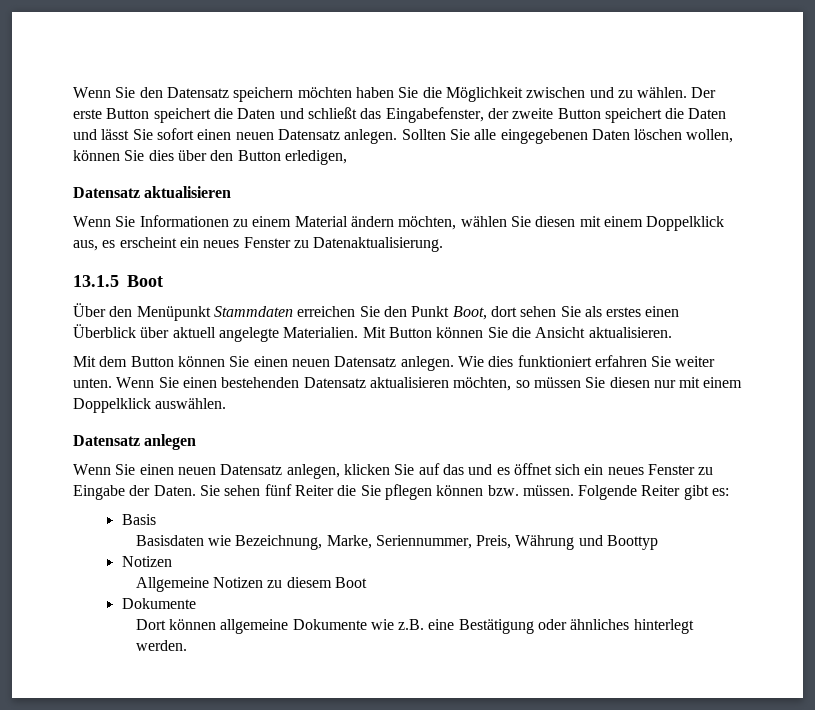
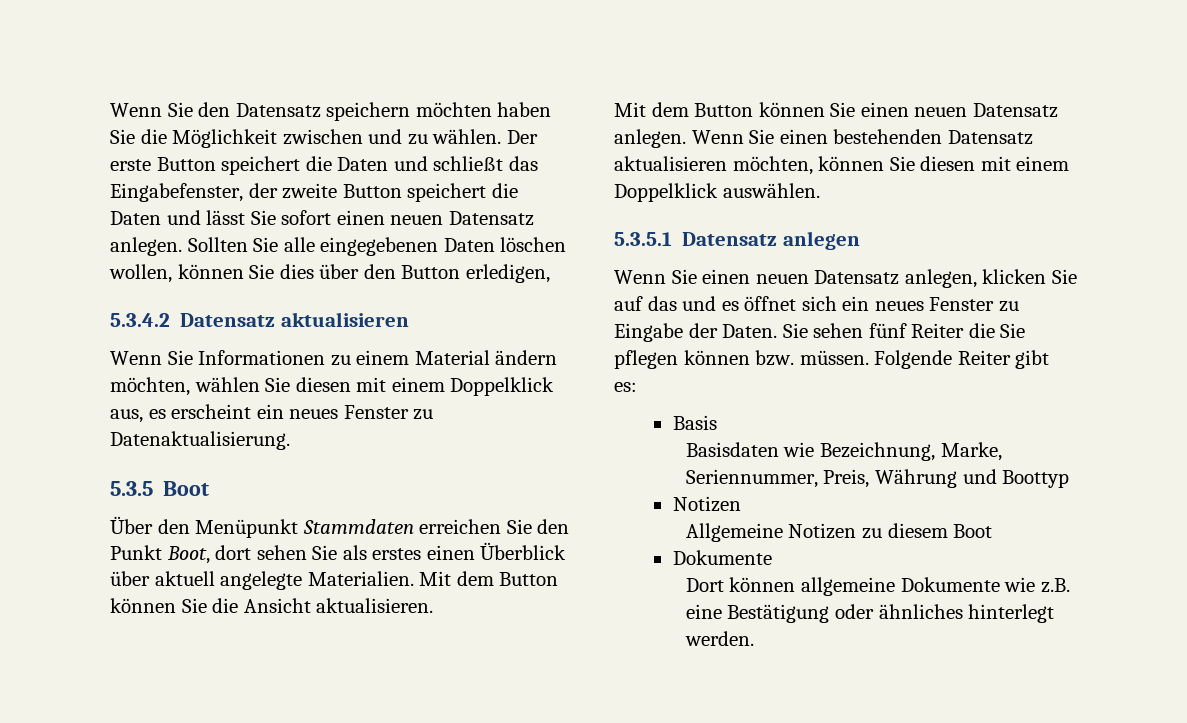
(347, 157) none -> [110,313,170,327] 5.3.4.2
[73,275,119,287] 13.1.5 -> [110,481,153,496] 5.3.5
(386, 332) none -> [456,571,494,586] dem
[457,355,716,367] [73,378,112,388] Wie dies funktioniert erfahren Sie weiter unten. -> (686, 138) none
[515,377,676,388] so müssen Sie diesen nur -> [818,156,976,171] können Sie diesen
(227, 403) none -> [614,232,672,246] 5.3.5.1

